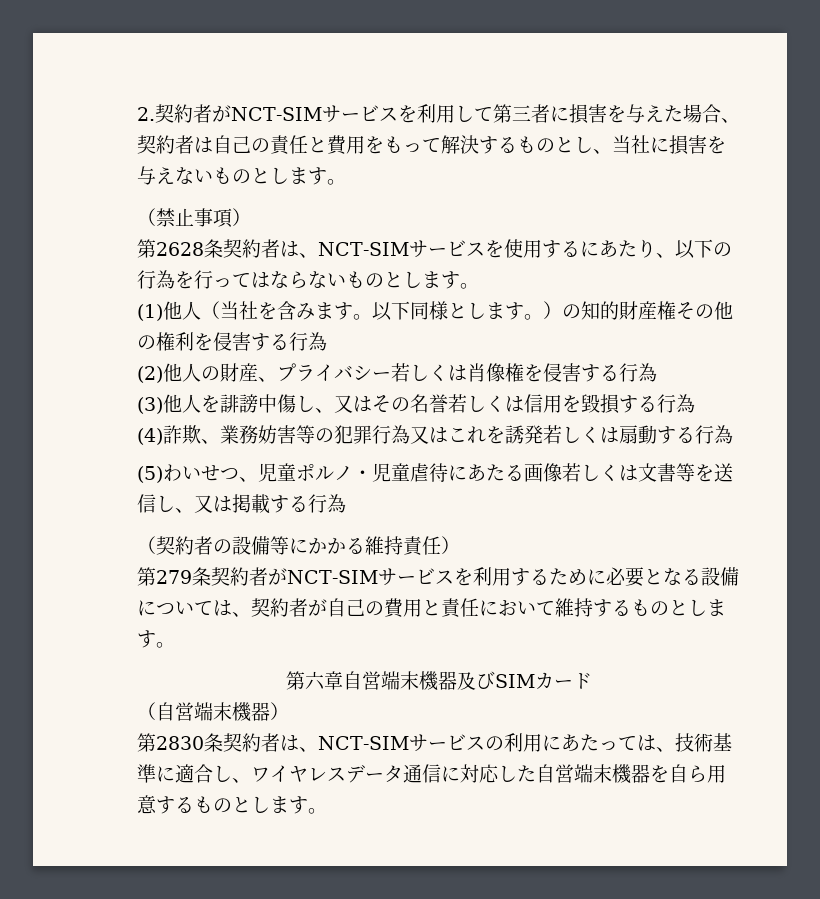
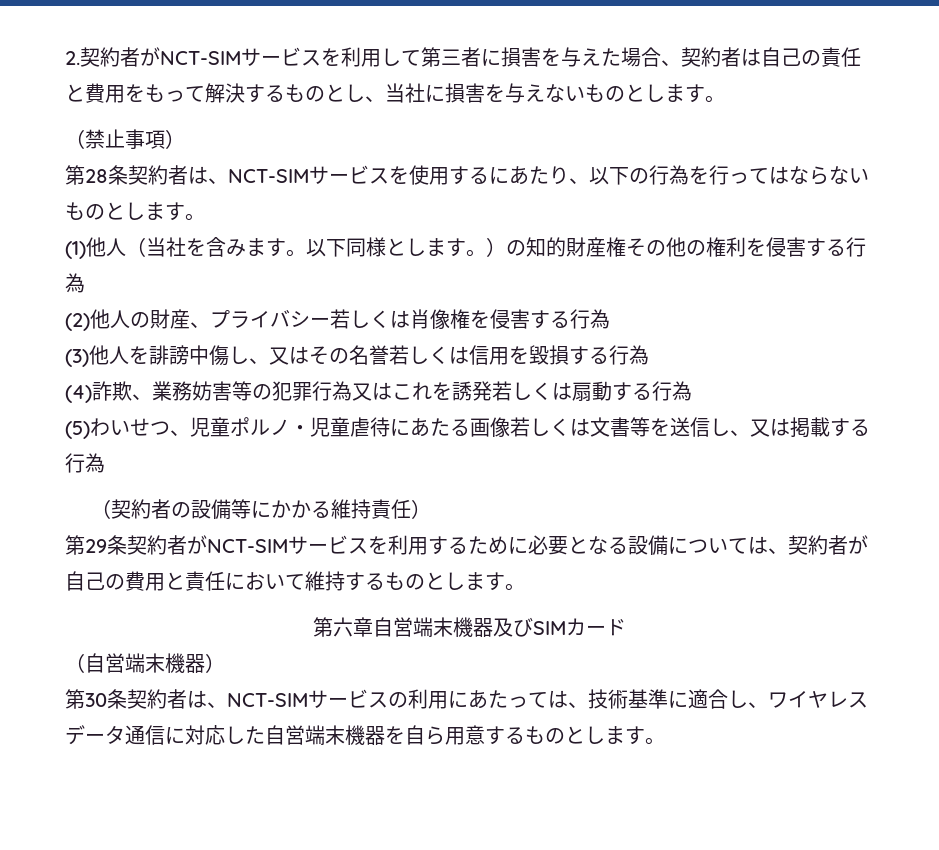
[156,242,204,256] 2628 -> [85,169,108,183] 28
[156,570,192,584] 279 -> [85,539,107,553] 29
[156,736,204,750] 2830 -> [85,693,107,707] 30

